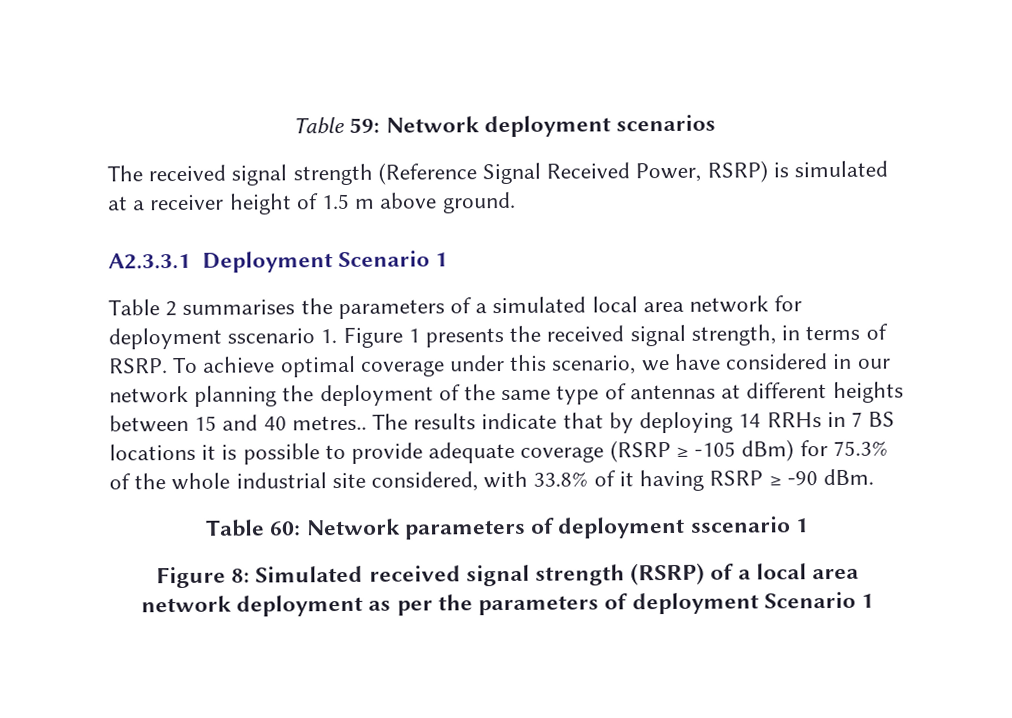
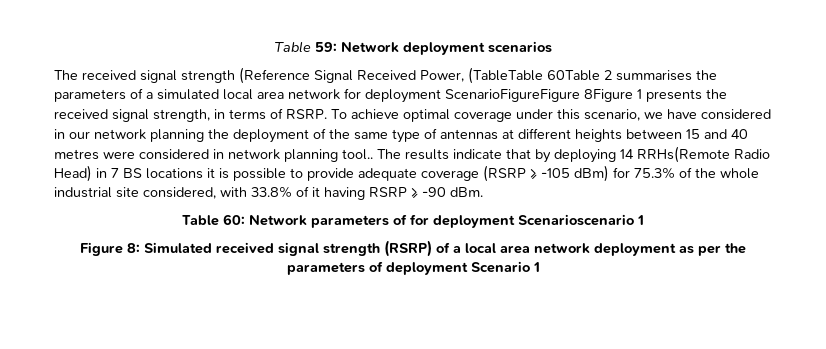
[706,160,889,183] [107,191,516,215] [108,250,448,273] [108,299,160,316] RSRP) is simulated at a receiver height of 1.5 m above ground. // A2.3.3.1 Deployment Scenario 1 // Table -> [468,67,600,84] (TableTable 60Table
[227,326,403,348] sscenario 1. Figure -> [445,89,633,102] ScenarioFigureFigure 8Figure
[291,415,367,431] metres.. -> [54,149,373,162] metres were considered in network planning tool..
[766,412,822,428] RRHs -> [637,146,770,163] [54,165,92,182] RRHs(Remote Radio Head)
[557,516,791,539] deployment sscenario -> [410,214,634,228] for deployment Scenarioscenario

